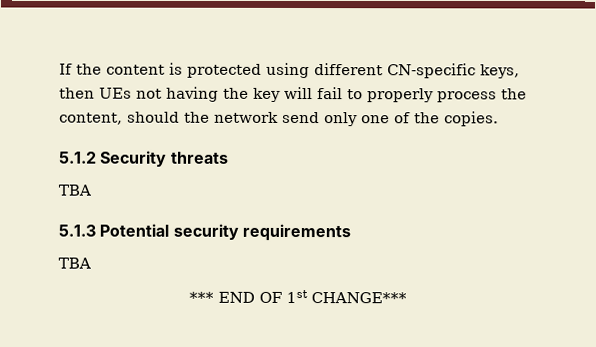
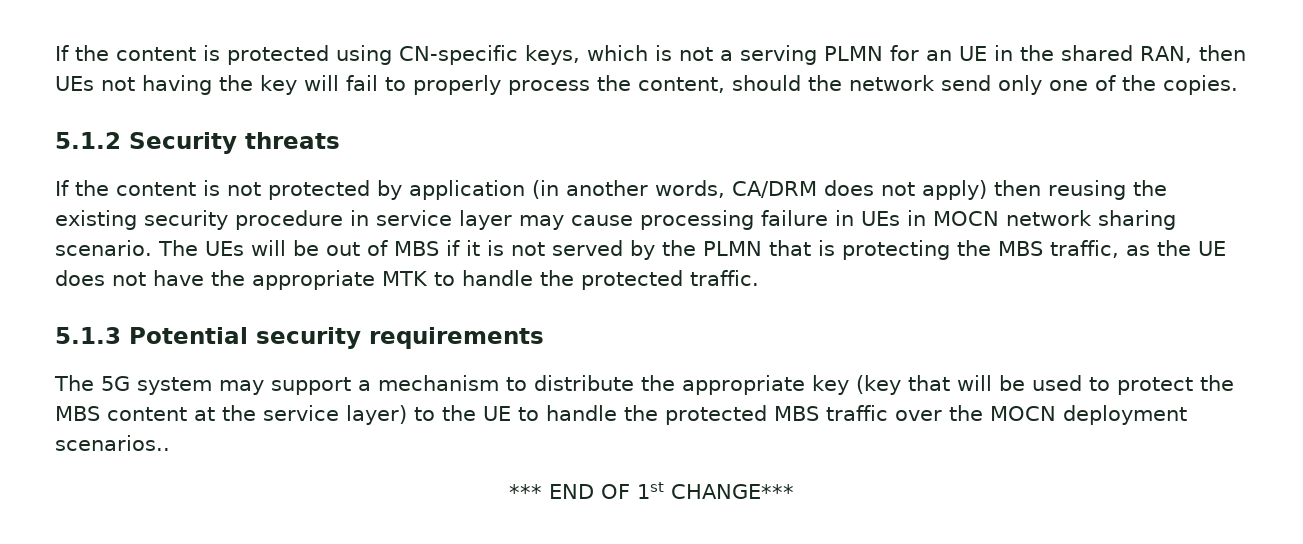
[314,63,383,76] different -> (392, 55) none
(520, 71) none -> [586,45,1192,65] which is not a serving PLMN for an UE in the shared RAN,
[58,184,91,196] [58,223,351,242] [58,257,91,269] TBA // 5.1.3 Potential security requirements // TBA -> [55,180,1167,200] [55,210,1176,230] [55,240,1226,260] [55,270,759,290] [55,327,544,349] [54,375,1234,395] [55,405,1187,425] [55,435,170,451] If the content is not protected by application (in another words, CA/DRM does not apply) then reusing the existing security procedure in service layer may cause processing failure in UEs in MOCN network sharing scenario. The UEs will be out of MBS if it is not served by the PLMN that is protecting the MBS traffic, as the UE does not have the appropriate MTK to handle the protected traffic. // 5.1.3 Potential security requirements // The 5G system may support a mechanism to distribute the appropriate key (key that will be used to protect the MBS content at the service layer) to the UE to handle the protected MBS traffic over the MOCN deployment scenarios..

